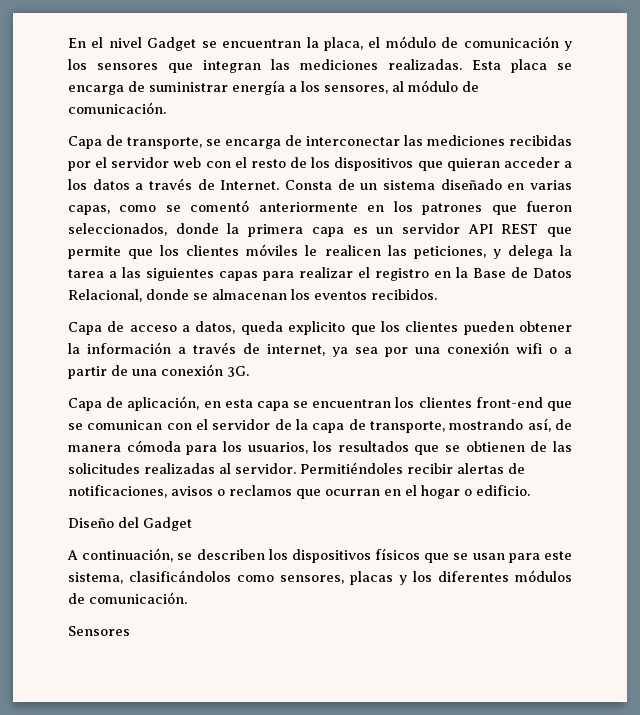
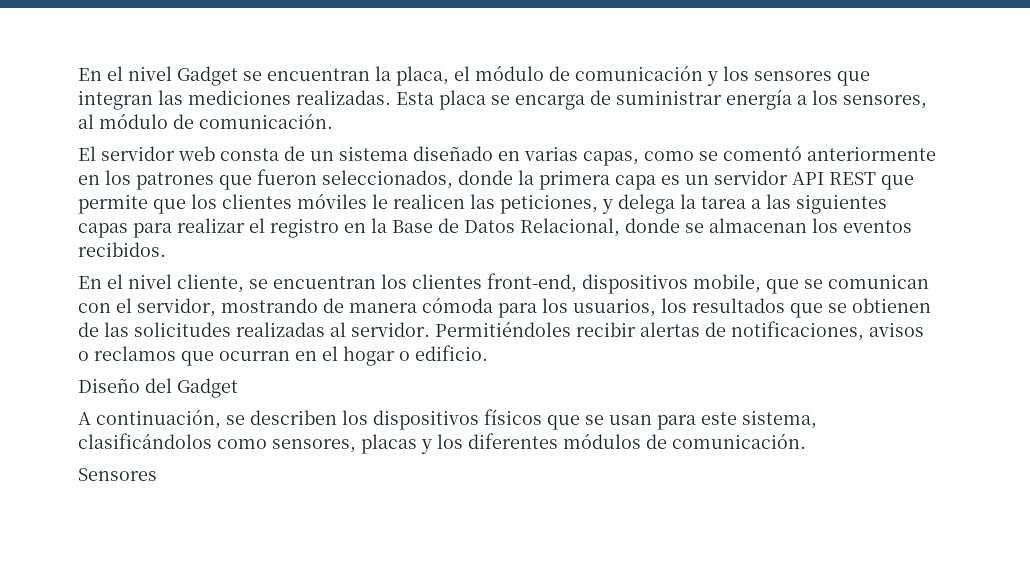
[68,135,572,149] [68,157,572,171] [68,178,332,190] Capa de transporte, se encarga de interconectar las mediciones recibidas por el servidor web con el resto de los dispositivos que quieran acceder a los datos a través de Internet. Consta -> [78,146,279,161] El servidor web consta
[68,321,572,335] [68,342,572,357] [68,364,249,379] [68,396,289,411] Capa de acceso a datos, queda explicito que los clientes pueden obtener la información a través de internet, ya sea por una conexión wifi o a partir de una conexión 3G. // Capa de aplicación, en esta capa -> [78,274,244,293] En el nivel cliente,
[475,397,543,408] front-end -> [487,273,761,294] front-end, dispositivos mobile,
[212,418,551,433] servidor de la capa de transporte, mostrando así, -> [137,298,318,317] servidor, mostrando

